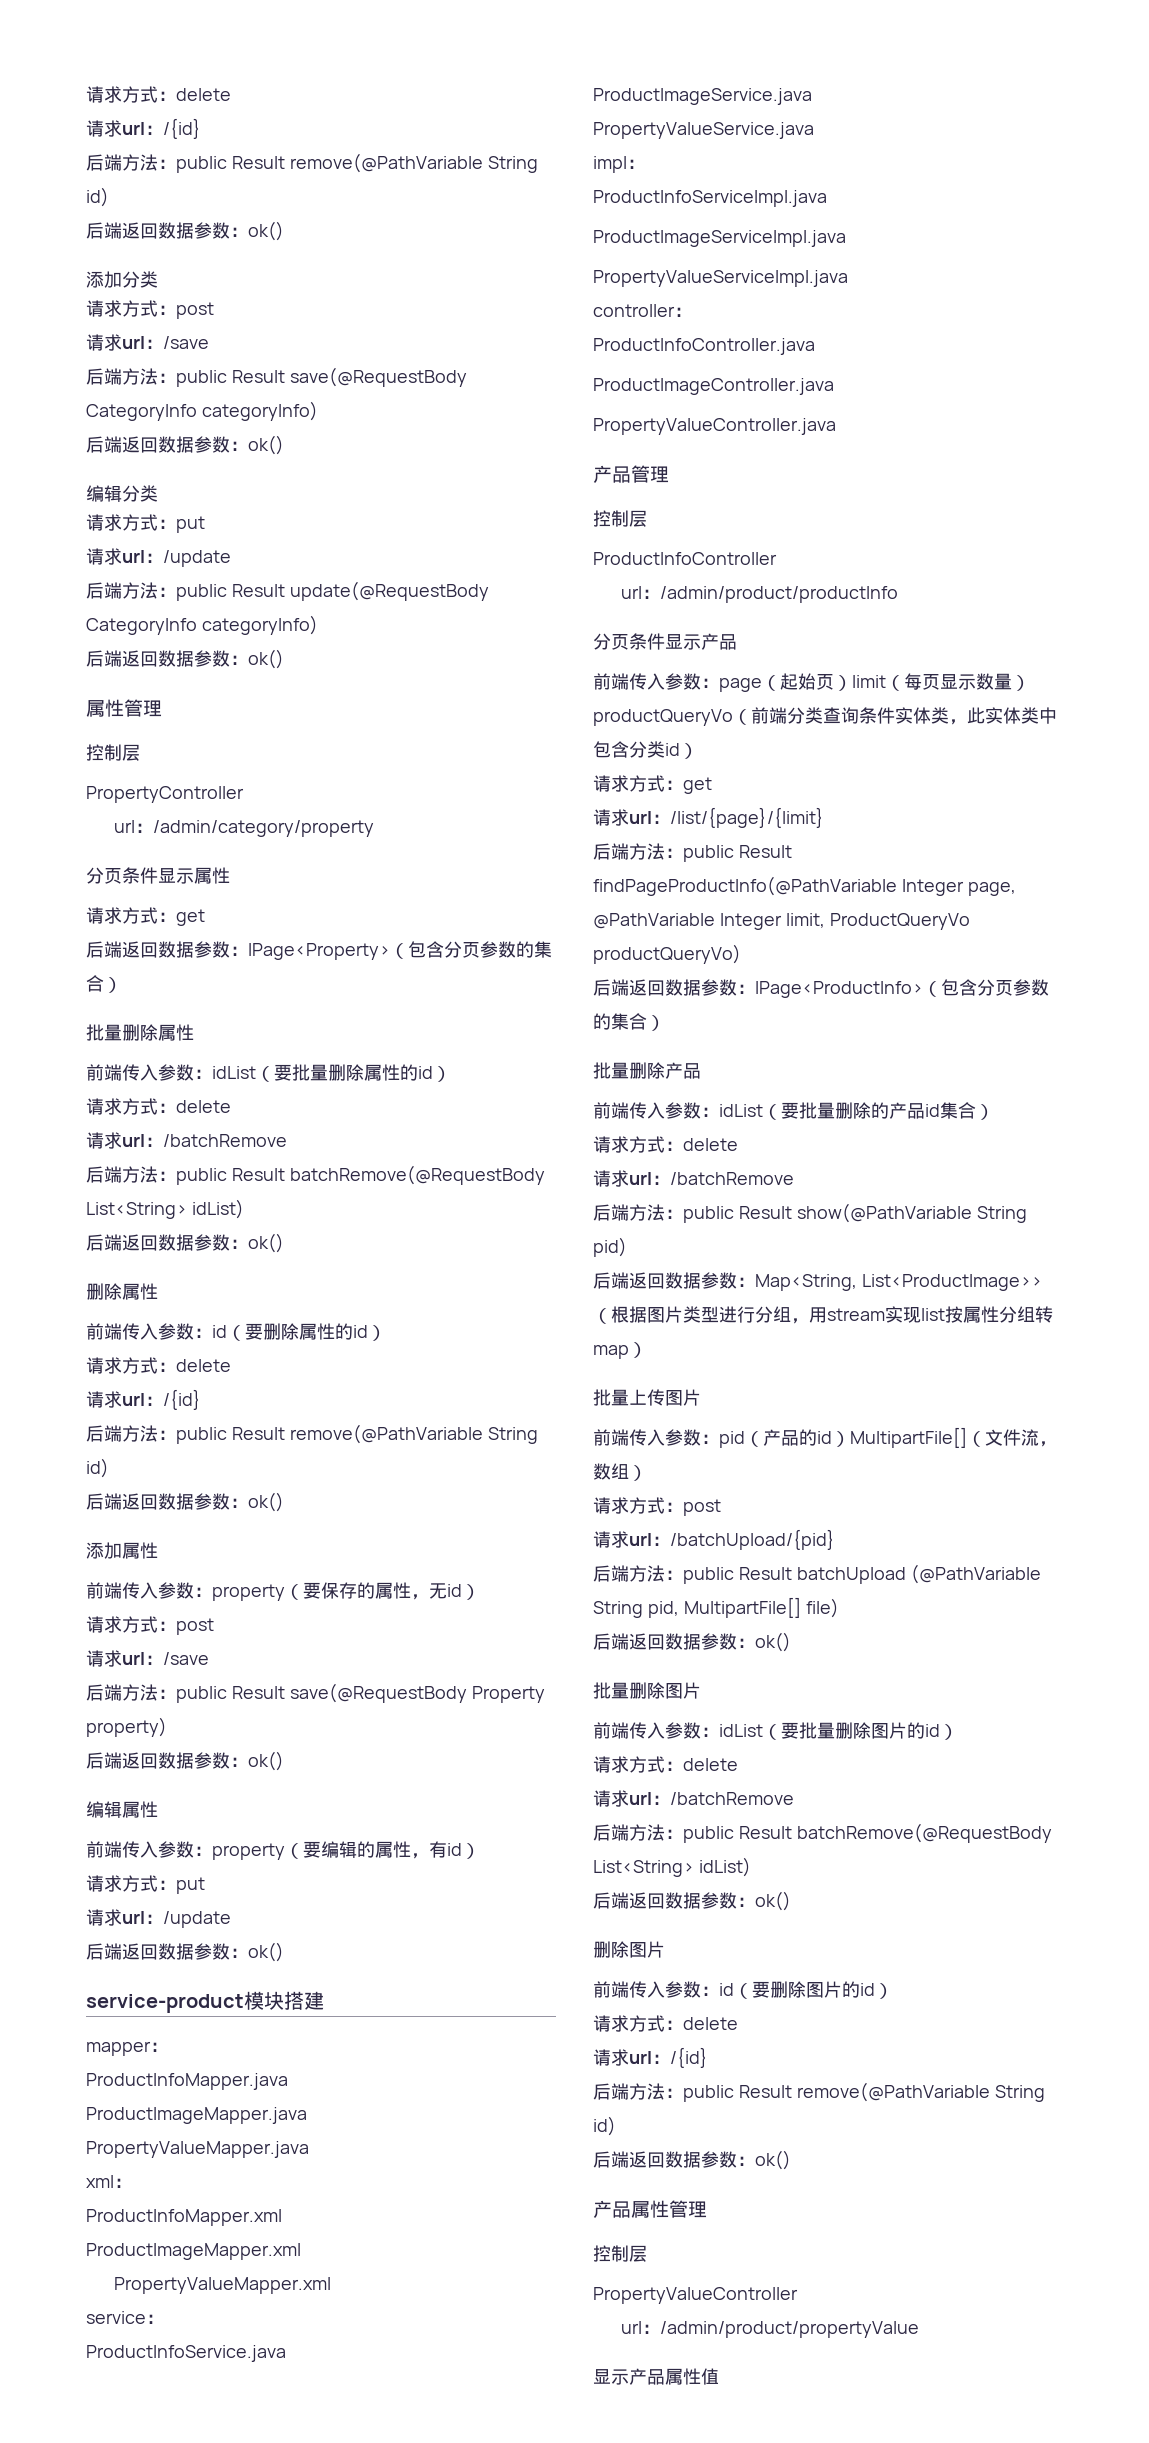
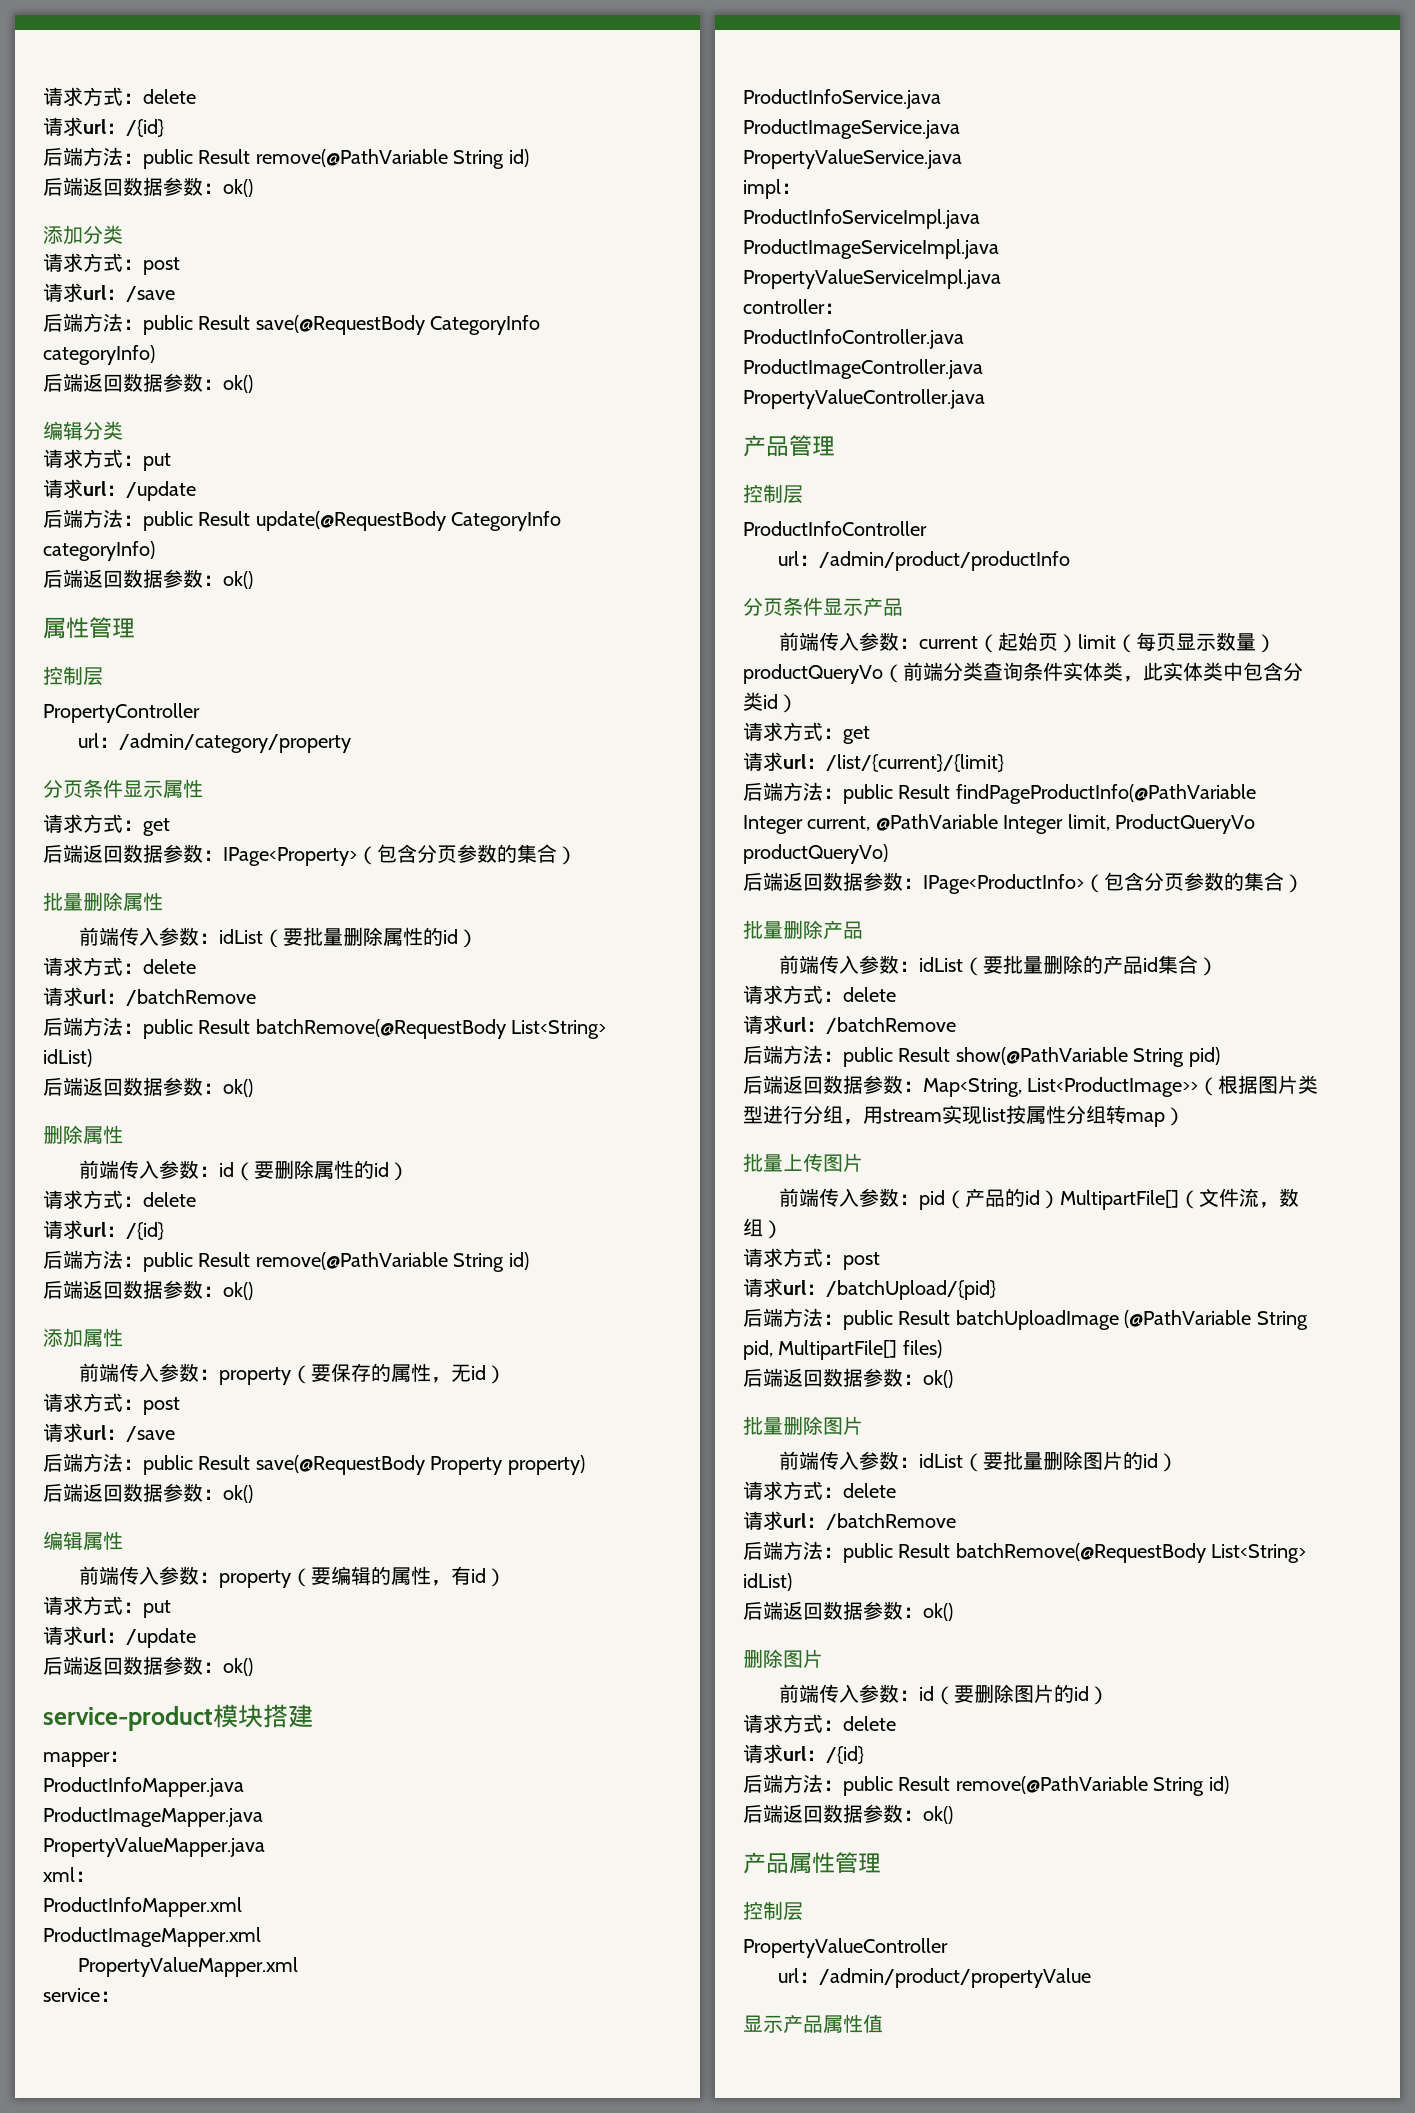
[719,678,762,692] page -> [918,636,978,649] current
[670,807,824,828] /list/{page}/{limit} -> [826,754,1004,772] /list/{current}/{limit}
[967,882,1016,896] page, -> [807,816,871,831] current,
[796,1567,906,1584] batchUpload -> [955,1310,1119,1330] batchUploadImage
[805,1598,839,1618] file) -> [902,1340,942,1358] files)

